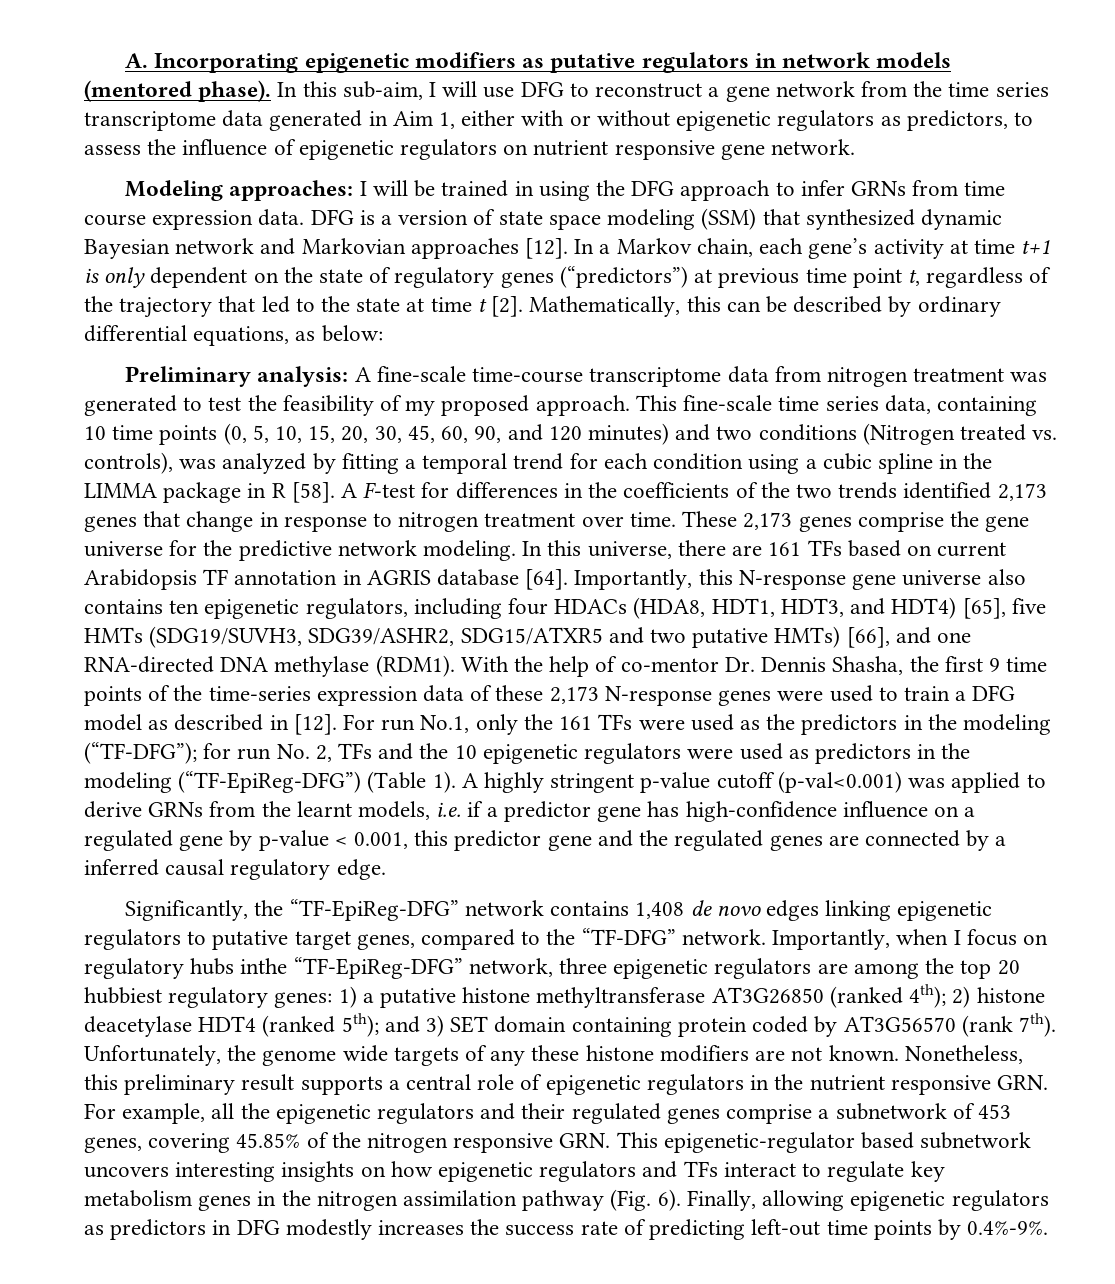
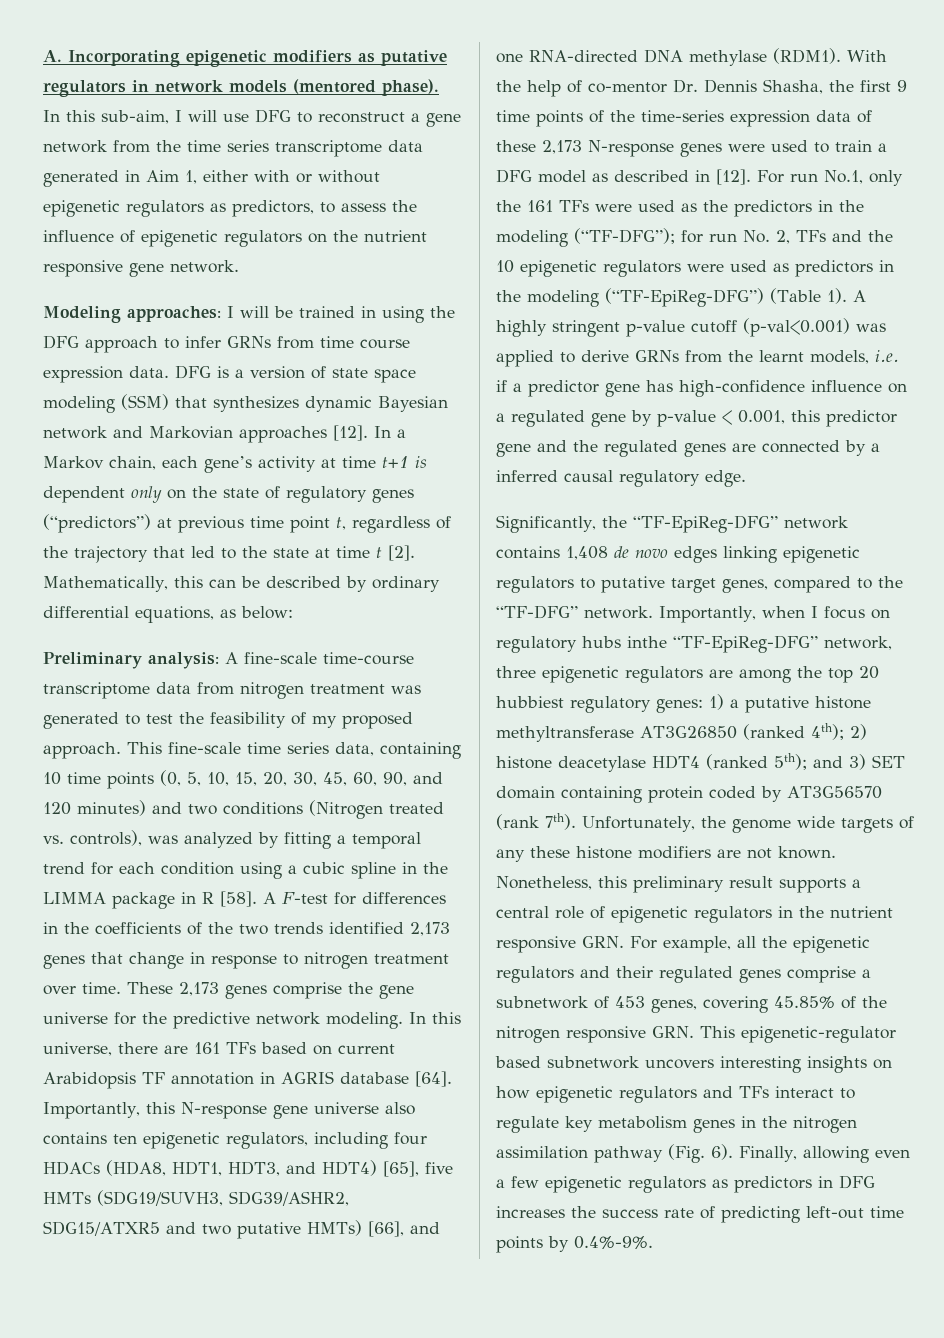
(529, 149) none -> [333,230,358,242] the
[805,209,915,230] synthesized -> [213,396,299,412] synthesizes
[104,267,248,288] only dependent -> [43,486,162,503] dependent only
(845, 1200) none -> [874,1149,910,1158] [496,1176,539,1188] even a few
[285,1219,372,1240] modestly -> (875, 1182) none

